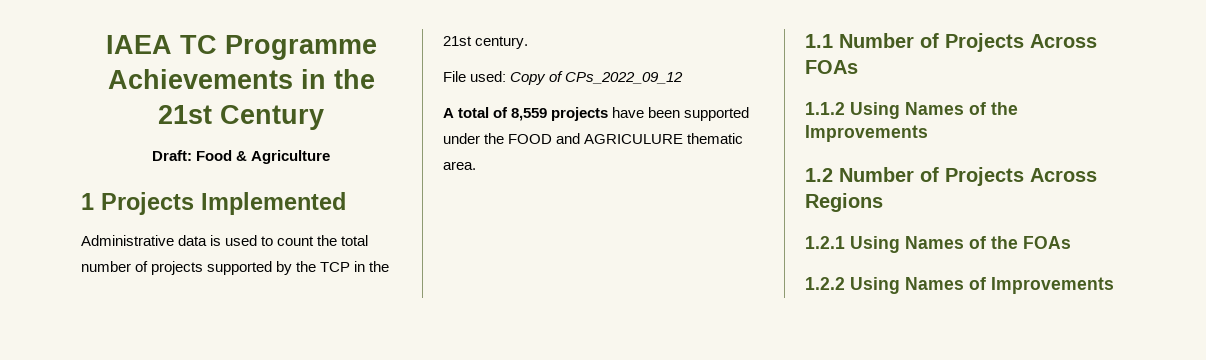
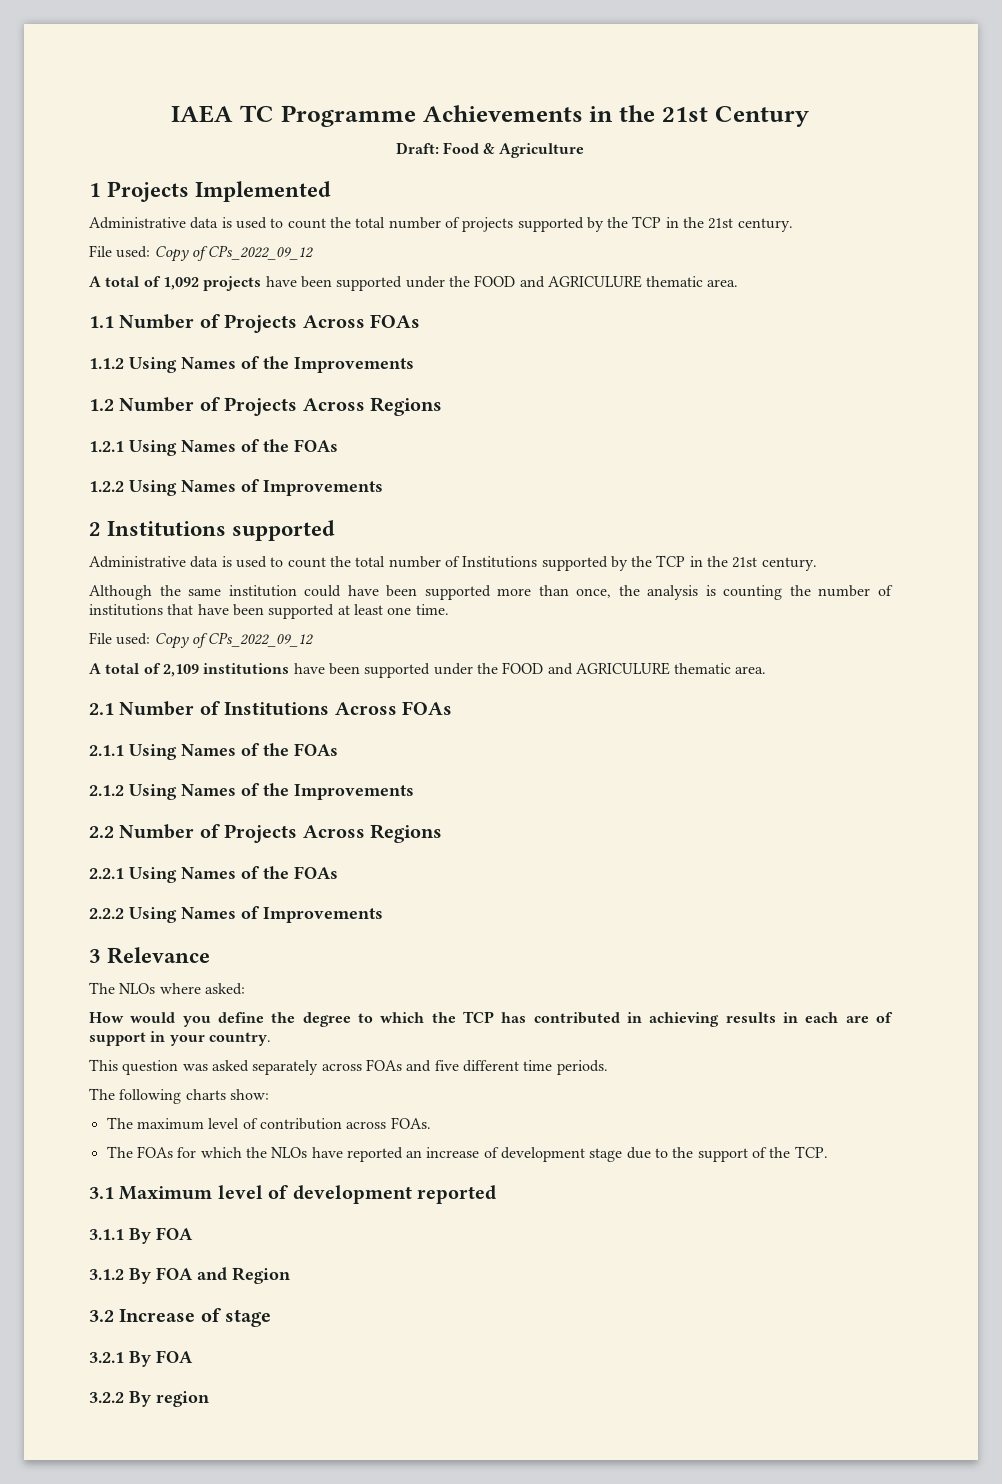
[511,108,548,121] 8,559 -> [162,277,199,290] 1,092
(1114, 285) none -> [89,520,336,541] [89,555,817,571] [89,585,893,600] [89,604,449,619] [89,632,315,649] [89,662,767,678] [89,701,452,716] [89,743,338,760] [89,783,414,800] [89,824,442,843] [89,866,338,883] [89,906,383,923] [89,947,211,964] [89,982,245,995] [89,1011,894,1027] [89,1031,271,1046] [89,1059,608,1075] [89,1088,269,1104] [106,1117,431,1130] [106,1146,828,1162] [89,1185,496,1204] [89,1227,193,1244] [89,1267,290,1284] [89,1308,272,1327] [89,1350,193,1367] [89,1391,209,1407] // 2 Institutions supported // Administrative data is used to count the total number of Institutions supported by the TCP in the 21st century. // Although the same institution could have been supported more than once, the analysis is counting the number of institutions that have been supported at least one time. // File used: Copy of CPs_2022_09_12 // A total of 2,109 institutions have been supported under the FOOD and AGRICULURE thematic area. // 2.1 Number of Institutions Across FOAs // 2.1.1 Using Names of the FOAs // 2.1.2 Using Names of the Improvements // 2.2 Number of Projects Across Regions // 2.2.1 Using Names of the FOAs // 2.2.2 Using Names of Improvements // 3 Relevance // The NLOs where asked: // How would you define the degree to which the TCP has contributed in achieving results in each are of support in your country. // This question was asked separately across FOAs and five different time periods. // The following charts show: // The maximum level of contribution across FOAs. // The FOAs for which the NLOs have reported an increase of development stage due to the support of the TCP. // 3.1 Maximum level of development reported // 3.1.1 By FOA // 3.1.2 By FOA and Region // 3.2 Increase of stage // 3.2.1 By FOA // 3.2.2 By region

